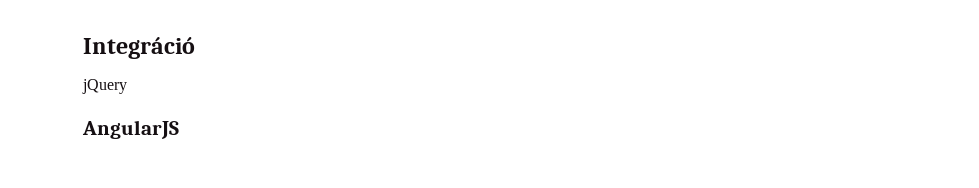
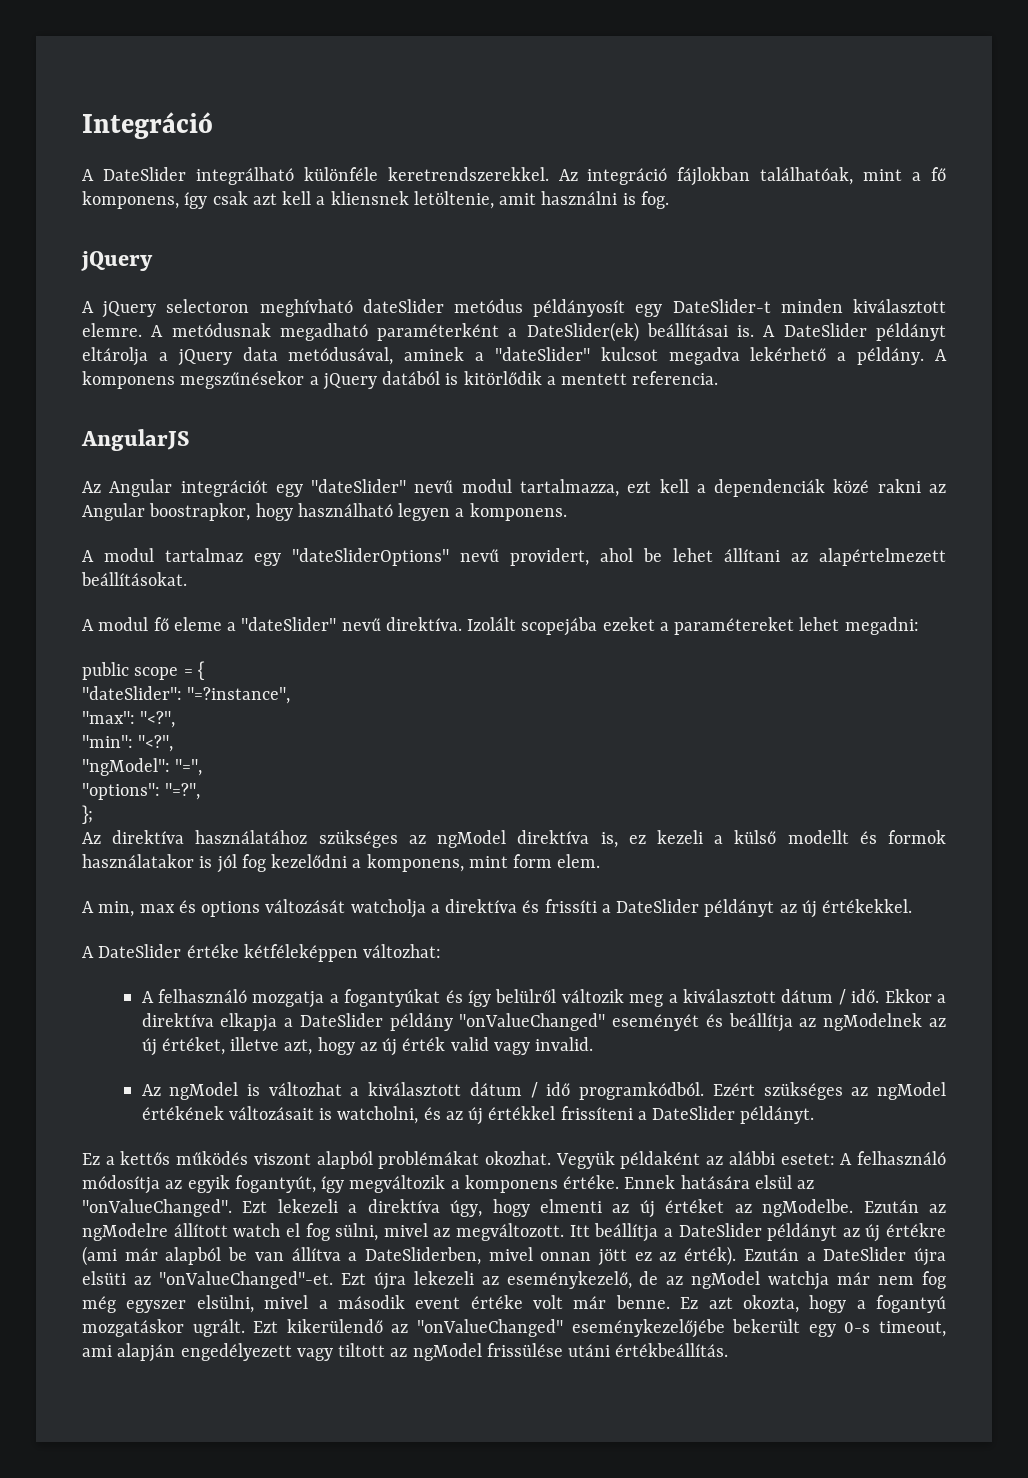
[82,79,127,94] [82,120,179,139] jQuery // AngularJS -> [82,167,946,186] [82,191,669,209] [81,251,153,271] [82,299,947,318] [82,322,946,342] [82,347,947,366] [82,371,719,390] [81,429,190,451] [82,479,947,497] [82,503,567,521] [82,548,946,566] [81,572,187,586] [82,617,919,636] [82,661,205,680] [82,686,291,704] [82,711,176,728] [82,735,174,752] [82,758,203,776] [82,783,201,800] [82,805,93,824] [82,830,946,848] [82,854,601,873] [82,899,913,918] [82,944,442,962] [141,989,946,1008] [141,1013,946,1032] [141,1037,594,1056] [141,1082,946,1100] [141,1106,815,1125] [82,1151,946,1169] [82,1175,815,1194] [82,1199,947,1218] [82,1223,946,1242] [82,1246,947,1266] [82,1271,947,1290] [82,1295,946,1313] [82,1319,947,1338] [82,1343,729,1362] A DateSlider integrálható különféle keretrendszerekkel. Az integráció fájlokban találhatóak, mint a fő komponens, így csak azt kell a kliensnek letöltenie, amit használni is fog. // jQuery // A jQuery selectoron meghívható dateSlider metódus példányosít egy DateSlider-t minden kiválasztott elemre. A metódusnak megadható paraméterként a DateSlider(ek) beállításai is. A DateSlider példányt eltárolja a jQuery data metódusával, aminek a "dateSlider" kulcsot megadva lekérhető a példány. A komponens megszűnésekor a jQuery datából is kitörlődik a mentett referencia. // AngularJS // Az Angular integrációt egy "dateSlider" nevű modul tartalmazza, ezt kell a dependenciák közé rakni az Angular boostrapkor, hogy használható legyen a komponens. // A modul tartalmaz egy "dateSliderOptions" nevű providert, ahol be lehet állítani az alapértelmezett beállításokat. // A modul fő eleme a "dateSlider" nevű direktíva. Izolált scopejába ezeket a paramétereket lehet megadni: // public scope = { // "dateSlider": "=?instance", // "max": "<?", // "min": "<?", // "ngModel": "=", // "options": "=?", // }; // Az direktíva használatához szükséges az ngModel direktíva is, ez kezeli a külső modellt és formok használatakor is jól fog kezelődni a komponens, mint form elem. // A min, max és options változását watcholja a direktíva és frissíti a DateSlider példányt az új értékekkel. // A DateSlider értéke kétféleképpen változhat: // A felhasználó mozgatja a fogantyúkat és így belülről változik meg a kiválasztott dátum / idő. Ekkor a direktíva elkapja a DateSlider példány "onValueChanged" eseményét és beállítja az ngModelnek az új értéket, illetve azt, hogy az új érték valid vagy invalid. // Az ngModel is változhat a kiválasztott dátum / idő programkódból. Ezért szükséges az ngModel értékének változásait is watcholni, és az új értékkel frissíteni a DateSlider példányt. // Ez a kettős működés viszont alapból problémákat okozhat. Vegyük példaként az alábbi esetet: A felhasználó módosítja az egyik fogantyút, így megváltozik a komponens értéke. Ennek hatására elsül az "onValueChanged". Ezt lekezeli a direktíva úgy, hogy elmenti az új értéket az ngModelbe. Ezután az ngModelre állított watch el fog sülni, mivel az megváltozott. Itt beállítja a DateSlider példányt az új értékre (ami már alapból be van állítva a DateSliderben, mivel onnan jött ez az érték). Ezután a DateSlider újra elsüti az "onValueChanged"-et. Ezt újra lekezeli az eseménykezelő, de az ngModel watchja már nem fog még egyszer elsülni, mivel a második event értéke volt már benne. Ez azt okozta, hogy a fogantyú mozgatáskor ugrált. Ezt kikerülendő az "onValueChanged" eseménykezelőjébe bekerült egy 0-s timeout, ami alapján engedélyezett vagy tiltott az ngModel frissülése utáni értékbeállítás.

